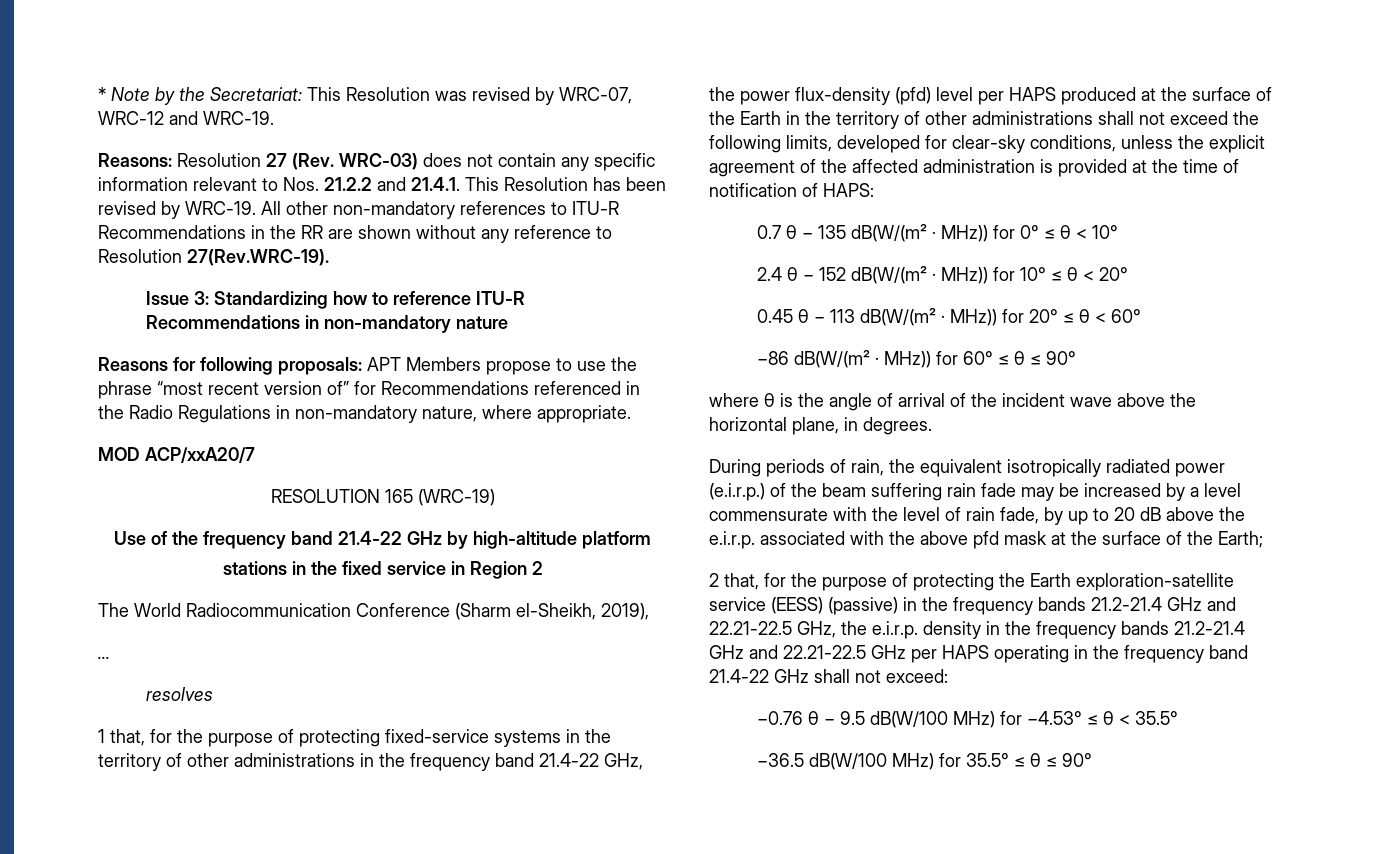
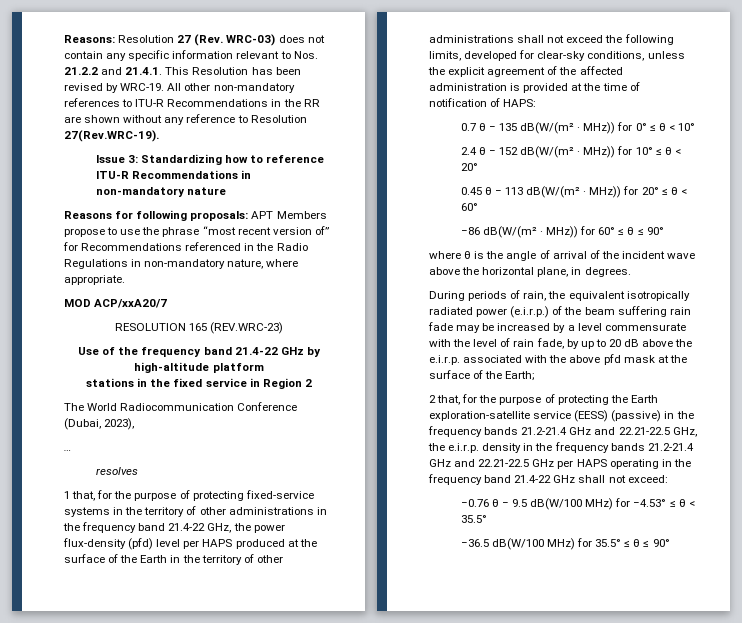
[98,87,632,105] [98,111,274,125] * Note by the Secretariat: This Resolution was revised by WRC-07, WRC-12 and WRC-19. // -> (64, 39) none
[417,489,495,506] (WRC-19) -> [210,322,284,334] (REV.WRC-23)
[455,603,649,620] (Sharm el-Sheikh, 2019), -> [64,418,135,430] (Dubai, 2023),

